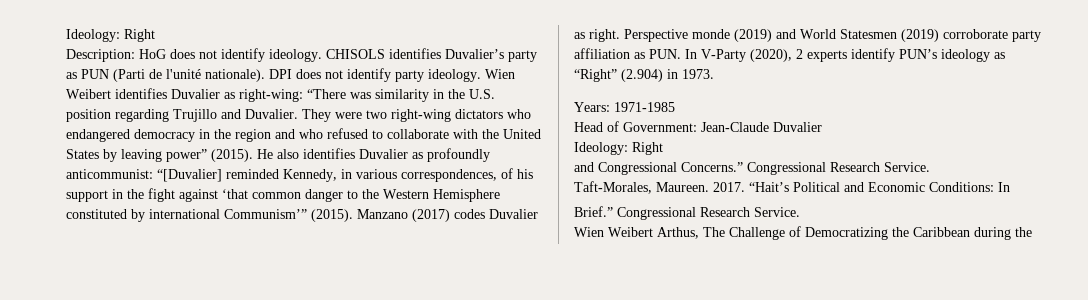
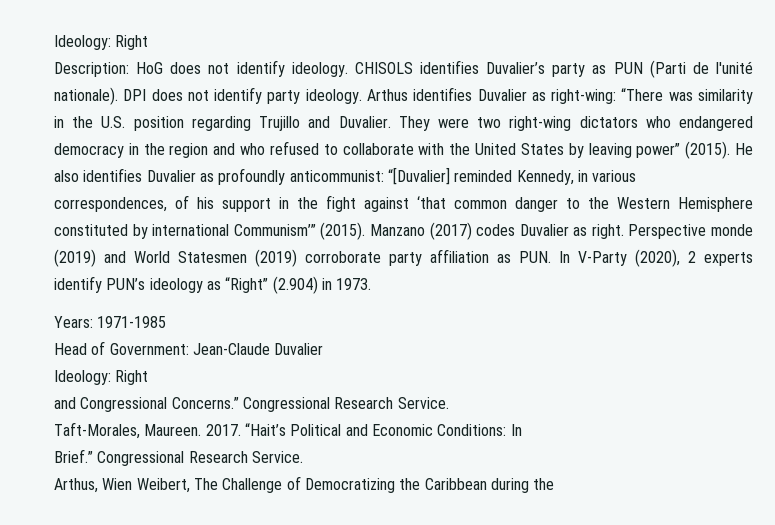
[485,69,515,79] [66,89,111,99] Wien Weibert -> [366,89,408,101] Arthus
[574,227,699,239] Wien Weibert Arthus, -> [54,478,190,493] Arthus, Wien Weibert,

